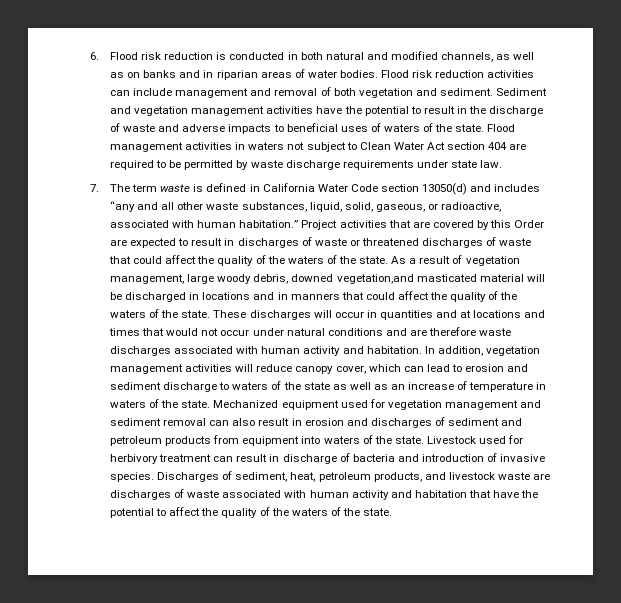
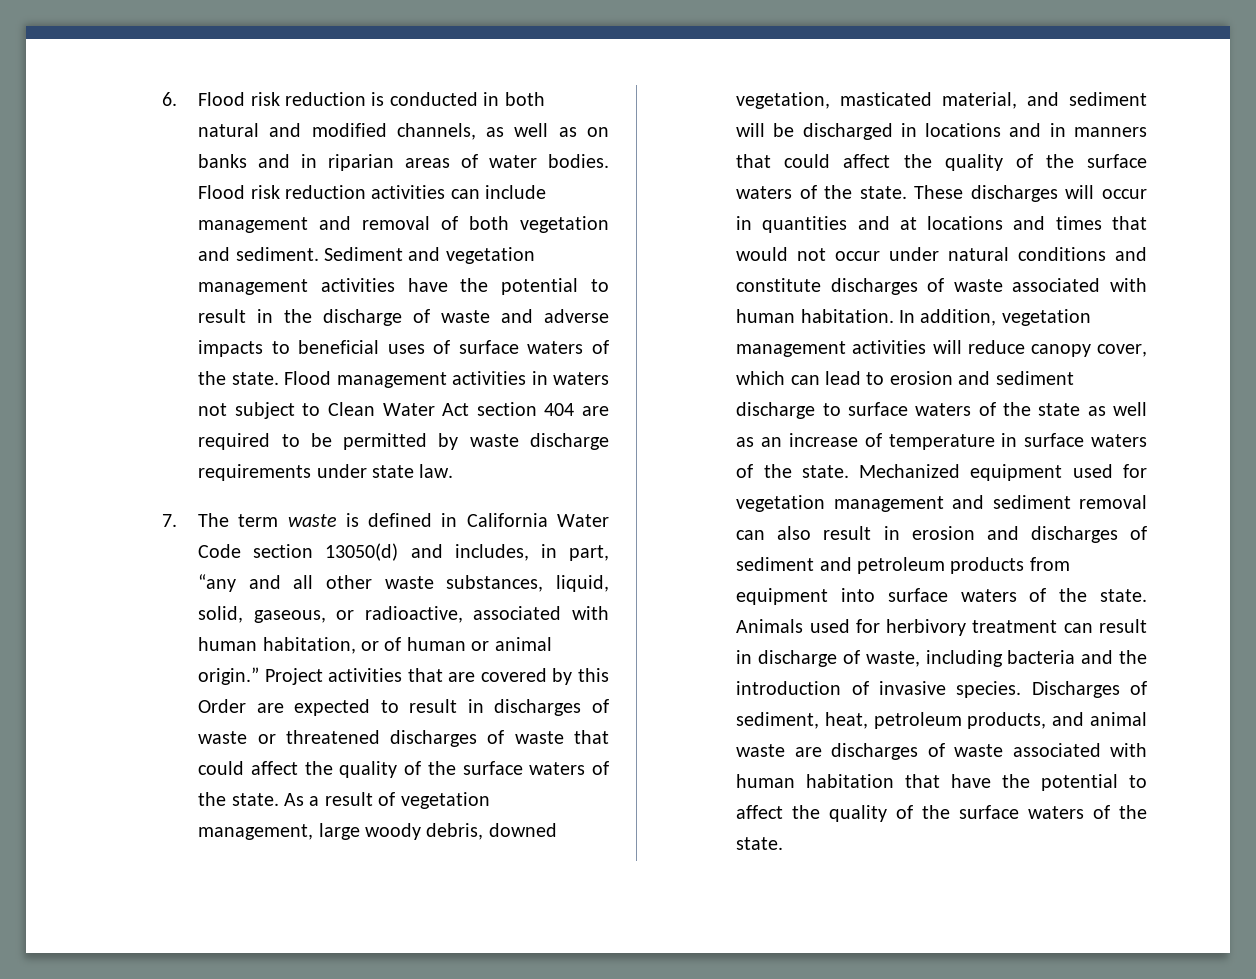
(381, 127) none -> [458,340,519,354] surface
[494,184,541,192] includes -> [454,544,609,561] includes, in part,
[239,220,299,228] habitation.” -> [262,637,552,654] [198,667,260,685] habitation, or of human or animal origin.”
(285, 260) none -> [462,761,523,775] surface
[336,274,524,284] vegetation,and masticated material -> [736,92,1147,109] vegetation, masticated material, and sediment
(518, 296) none -> [1087,154,1147,168] surface
[409,327,512,336] [109,346,364,356] are therefore waste discharges associated with human activity and -> [736,278,1147,295] [736,309,796,323] constitute discharges of waste associated with human
(230, 386) none -> [847,402,908,416] surface
(547, 386) none -> [1024,433,1085,447] surface
[323,435,476,444] waters of the state. Livestock -> [887,588,1147,602] [736,619,804,633] surface waters of the state. Animals
(350, 457) none -> [865,650,1003,667] waste, including
(419, 458) none -> [1119,650,1147,664] the
[448,472,495,480] livestock -> [1090,712,1147,726] animal
[351,490,412,500] activity and -> (796, 781) none
(289, 512) none -> [959,805,1020,819] surface

